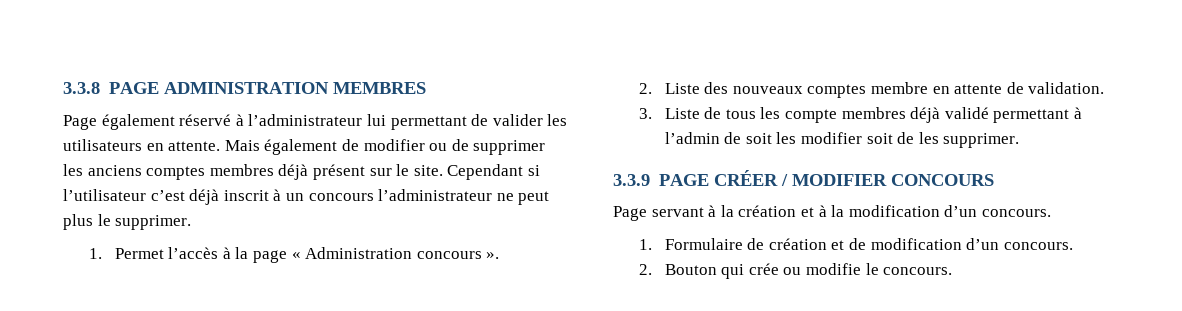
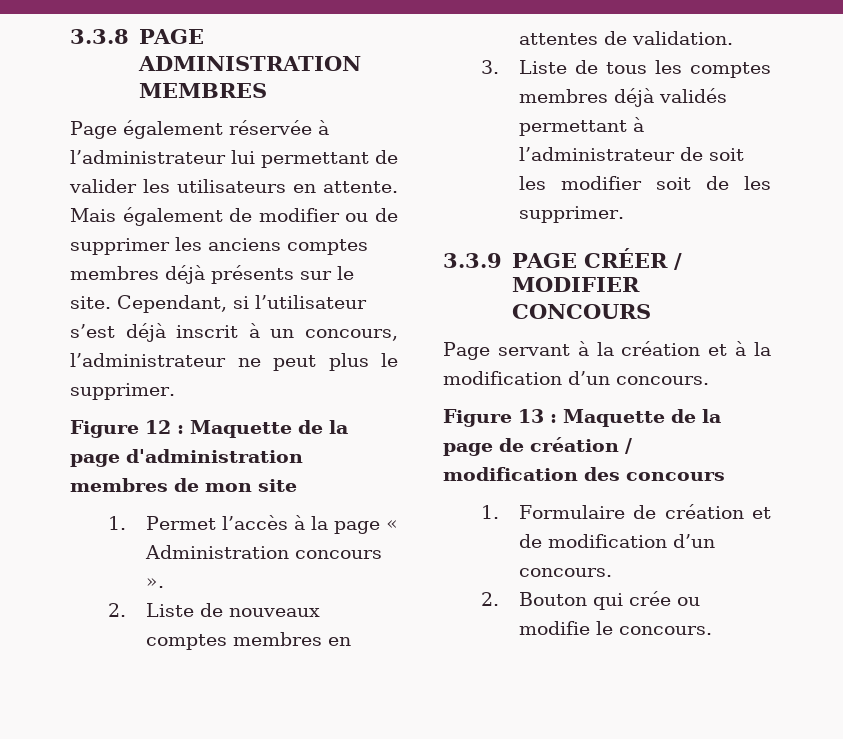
[179,114,232,126] réservé -> [228,120,312,135] réservée
[312,164,365,180] présent -> [211,265,294,284] présents
[447,164,524,180] Cependant -> [117,295,227,313] Cependant,
[150,190,185,201] c’est -> [70,324,115,338] s’est
[308,193,374,201] concours -> [305,329,398,341] concours,
(192, 222) none -> [70,420,348,438] [70,449,303,467] [70,478,297,492] // Figure 12 : Maquette de la page d'administration membres de mon site
[704,82,729,94] des -> [199,603,223,617] de
[870,82,1003,94] membre en attente -> [232,632,351,646] [518,33,598,45] membres en attentes
[784,107,989,123] compte membres déjà validé -> [690,62,771,78] [518,88,727,107] comptes membres déjà validés
[664,132,720,144] l’admin -> [518,147,675,161] l’administrateur
(1051, 213) none -> [443,409,721,427] [443,437,632,456] [443,467,725,481] // Figure 13 : Maquette de la page de création / modification des concours

